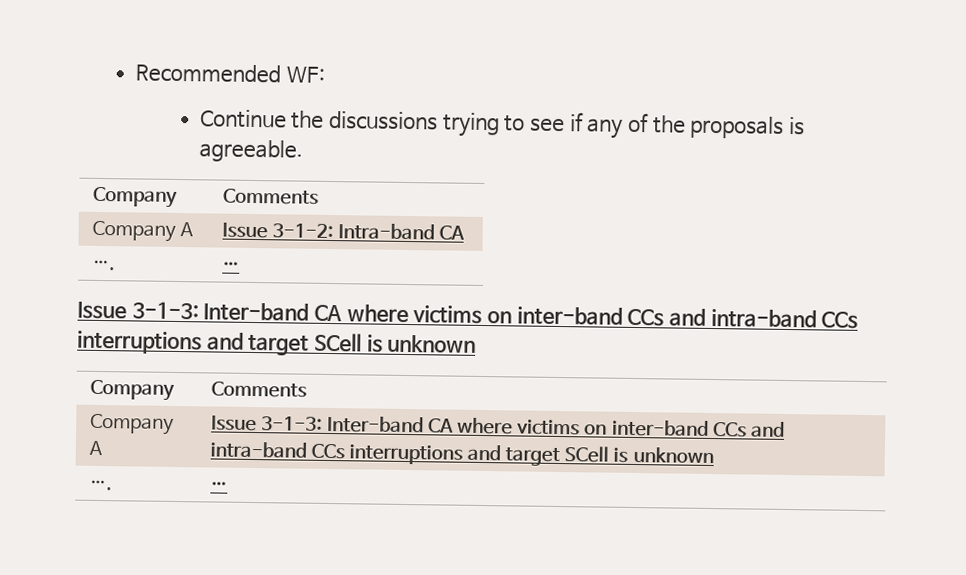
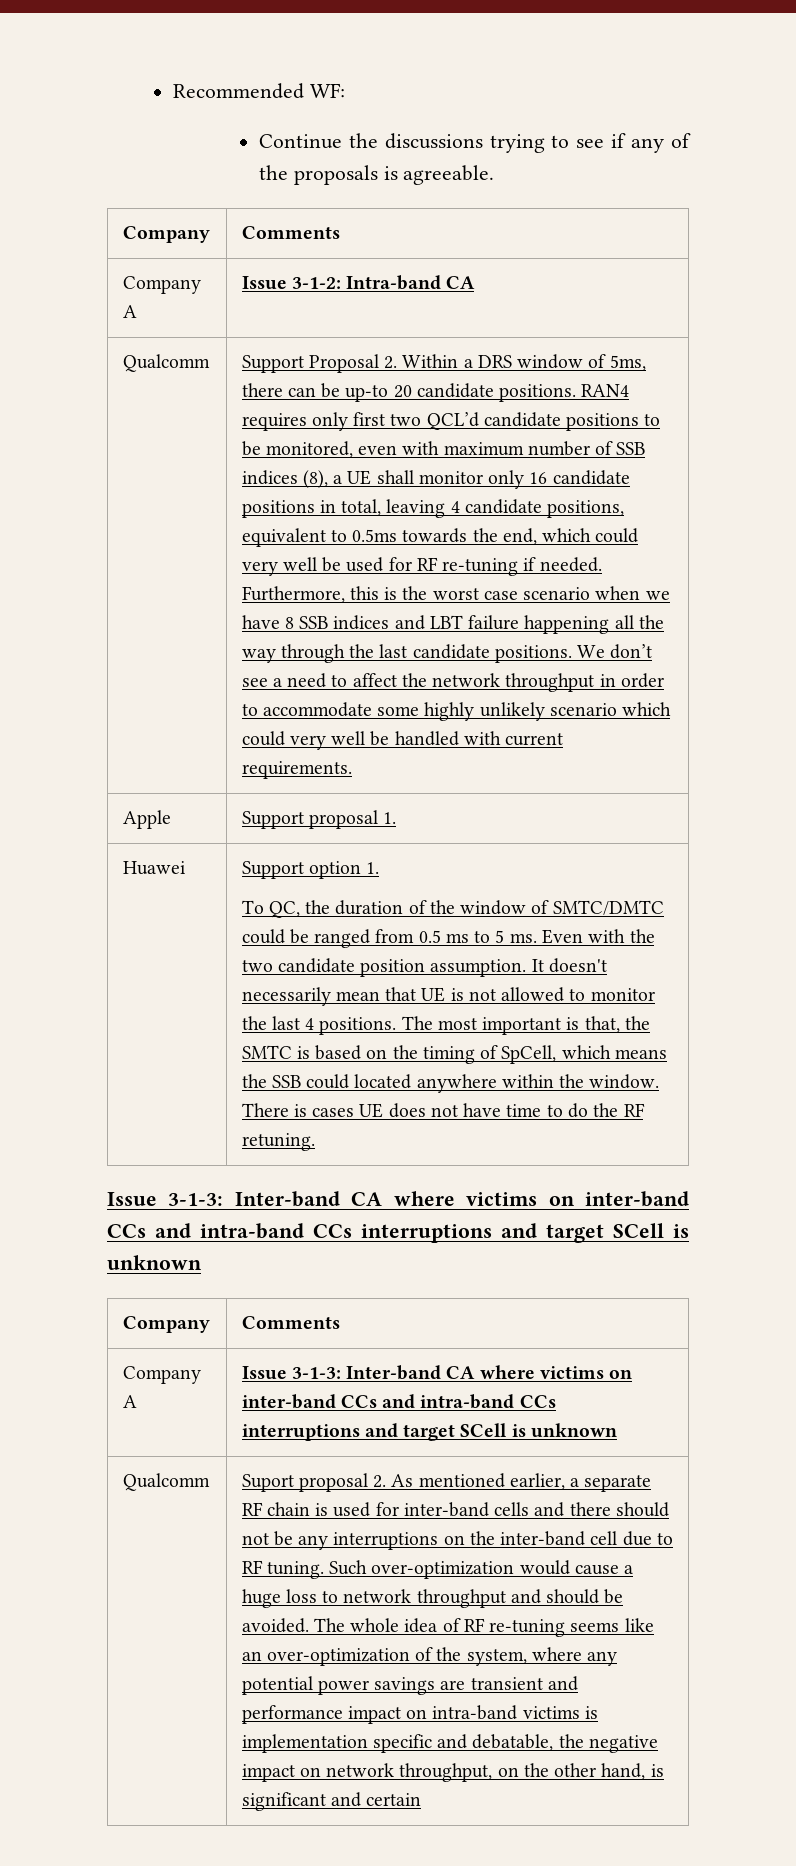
[91,259,116,271] [221,261,240,271] …. | … -> [122,354,210,372] [241,354,646,373] [241,383,630,402] [241,412,661,431] [241,441,646,458] [241,470,630,489] [241,499,625,518] [241,528,639,547] [241,557,602,576] [241,586,670,603] [241,615,664,634] [241,644,653,663] [241,673,664,692] [241,702,672,721] [241,731,564,750] [241,761,352,779] [122,810,171,829] [241,810,397,829] [122,861,186,875] [241,861,380,879] [241,900,664,918] [241,929,655,948] [241,958,607,977] [241,987,655,1006] [241,1016,650,1035] [241,1045,667,1064] [241,1074,660,1093] [241,1103,645,1118] [241,1133,315,1151] Qualcomm | Support Proposal 2. Within a DRS window of 5ms, there can be up-to 20 candidate positions. RAN4 requires only first two QCL’d candidate positions to be monitored, even with maximum number of SSB indices (8), a UE shall monitor only 16 candidate positions in total, leaving 4 candidate positions, equivalent to 0.5ms towards the end, which could very well be used for RF re-tuning if needed. Furthermore, this is the worst case scenario when we have 8 SSB indices and LBT failure happening all the way through the last candidate positions. We don’t see a need to affect the network throughput in order to accommodate some highly unlikely scenario which could very well be handled with current requirements. // Apple | Support proposal 1. // Huawei | Support option 1. // To QC, the duration of the window of SMTC/DMTC could be ranged from 0.5 ms to 5 ms. Even with the two candidate position assumption. It doesn't necessarily mean that UE is not allowed to monitor the last 4 positions. The most important is that, the SMTC is based on the timing of SpCell, which means the SSB could located anywhere within the window. There is cases UE does not have time to do the RF retuning.
[88,479,113,491] [209,481,228,491] …. | … -> [122,1473,210,1491] [241,1473,652,1492] [241,1502,669,1517] [241,1531,673,1550] [241,1560,634,1579] [241,1589,624,1608] [241,1618,654,1637] [241,1647,618,1666] [241,1676,578,1695] [241,1705,598,1724] [241,1734,658,1753] [241,1763,664,1782] [241,1792,422,1811] Qualcomm | Suport proposal 2. As mentioned earlier, a separate RF chain is used for inter-band cells and there should not be any interruptions on the inter-band cell due to RF tuning. Such over-optimization would cause a huge loss to network throughput and should be avoided. The whole idea of RF re-tuning seems like an over-optimization of the system, where any potential power savings are transient and performance impact on intra-band victims is implementation specific and debatable, the negative impact on network throughput, on the other hand, is significant and certain

